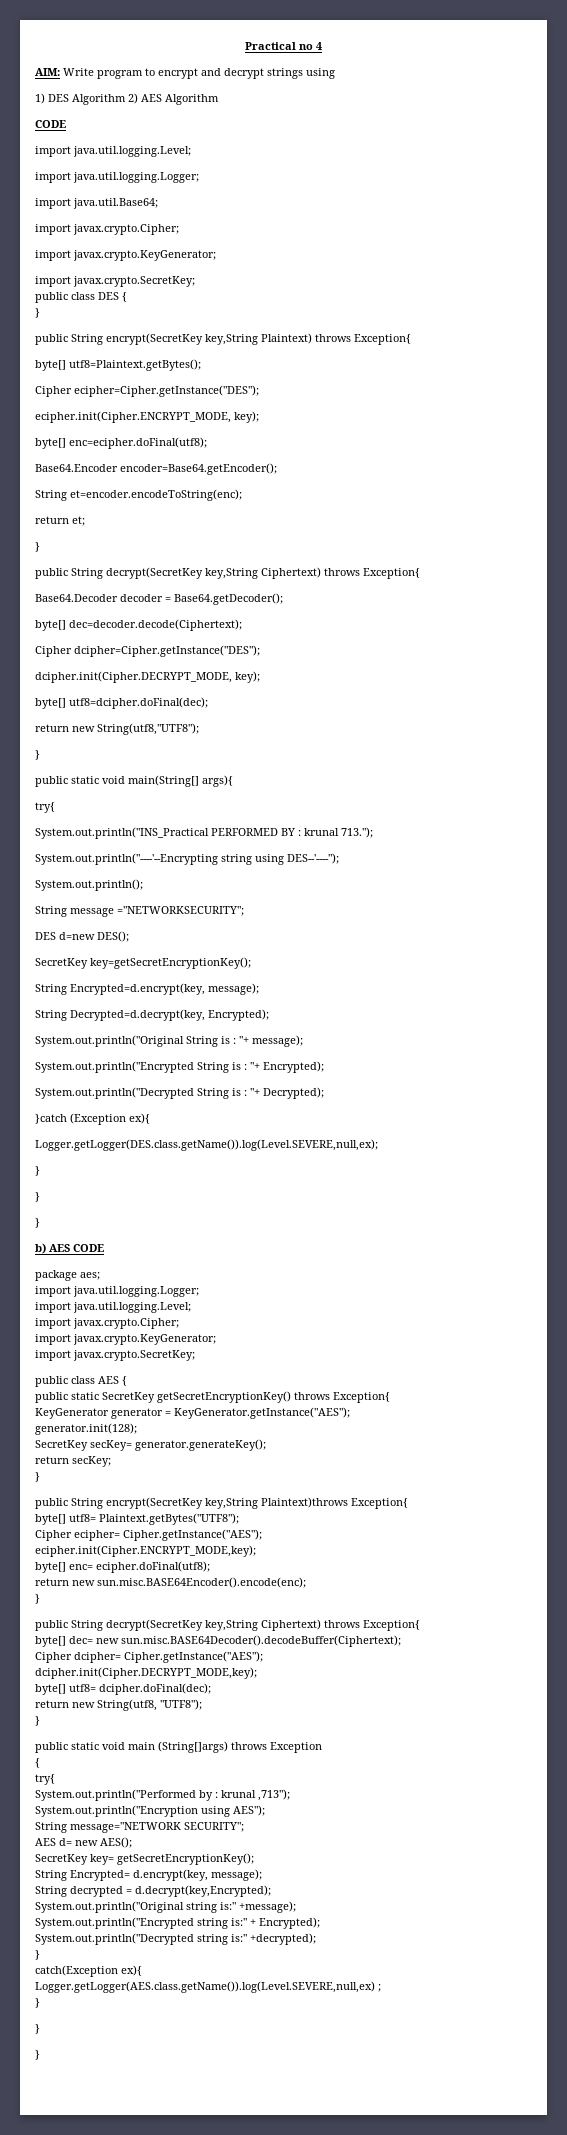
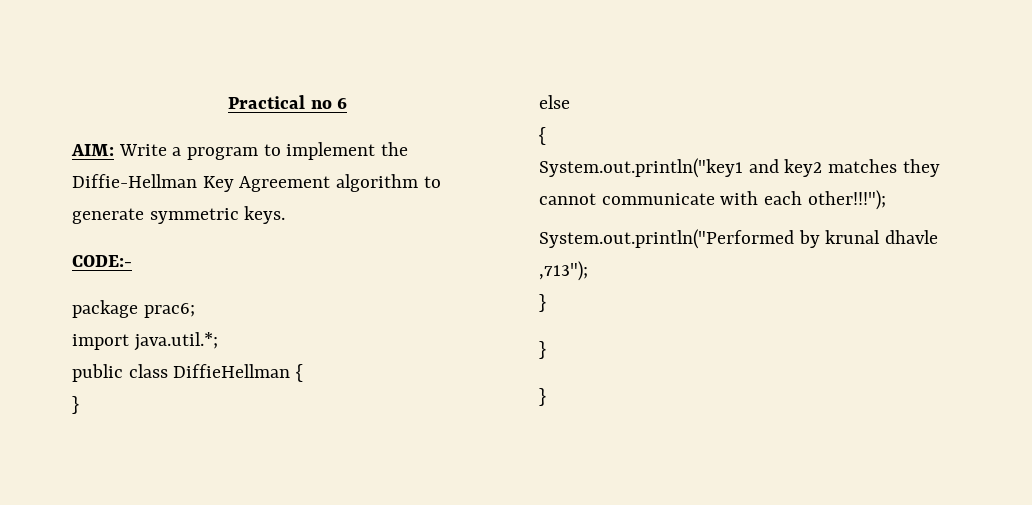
[316,42,322,50] 4 -> [337,98,348,109] 6
(94, 72) none -> [172,147,182,156] a
[158,68,335,79] [35,93,219,105] [35,120,66,128] [35,146,191,157] [35,172,199,183] [35,198,158,209] [35,224,179,235] [35,250,216,261] [35,276,195,287] [35,292,119,303] encrypt and decrypt strings using // 1) DES Algorithm 2) AES Algorithm // CODE // import java.util.logging.Level; // import java.util.logging.Logger; // import java.util.Base64; // import javax.crypto.Cipher; // import javax.crypto.KeyGenerator; // import javax.crypto.SecretKey; // public class DES -> [286,142,409,160] [72,174,441,192] [72,206,286,224] [72,255,132,267] [72,300,195,318] [72,332,218,351] [72,364,291,382] implement the Diffie-Hellman Key Agreement algorithm to generate symmetric keys. // CODE:- // package prac6; // import java.util.*; // public class DiffieHellman
[35,333,411,345] [35,359,201,371] [35,385,259,397] [35,411,259,423] [35,437,207,449] [35,463,277,475] [35,489,242,501] [35,516,85,526] [35,542,40,552] [35,567,420,579] [35,593,283,605] [35,619,242,631] [35,645,260,657] [35,671,260,683] [35,697,208,709] [35,723,199,735] [35,750,40,760] [35,775,233,787] [35,802,55,813] [35,827,373,839] [35,853,339,865] [35,879,143,891] [35,906,244,917] [35,931,129,942] [35,957,251,969] [35,983,259,995] [35,1009,269,1021] [35,1035,303,1047] [35,1061,324,1073] [35,1087,324,1099] [35,1113,150,1125] [35,1139,378,1151] [35,1166,40,1176] [35,1192,40,1202] [35,1218,40,1228] [35,1243,104,1254] [35,1270,100,1281] [35,1286,199,1297] [35,1302,191,1313] [35,1318,179,1329] [35,1334,216,1345] [35,1350,195,1361] [35,1376,127,1387] [35,1391,390,1403] [35,1407,350,1419] [35,1423,137,1435] [35,1439,266,1451] [35,1456,111,1467] [35,1472,40,1482] [35,1497,408,1509] [35,1513,239,1525] [35,1529,262,1541] [35,1545,256,1557] [35,1561,210,1573] [35,1577,306,1588] [35,1594,40,1604] [35,1619,420,1631] [35,1635,401,1647] [35,1651,263,1663] [35,1667,257,1679] [35,1683,211,1695] [35,1699,202,1711] [35,1716,40,1726] [35,1741,322,1753] [35,1758,40,1768] [35,1774,55,1785] [35,1789,290,1801] [35,1805,265,1817] [35,1822,244,1833] [35,1837,132,1848] [35,1853,254,1865] [35,1869,262,1881] [35,1885,271,1897] [35,1901,296,1913] [35,1917,320,1929] [35,1933,316,1945] [35,1950,40,1960] [35,1965,142,1977] [35,1981,381,1993] public String encrypt(SecretKey key,String Plaintext) throws Exception{ // byte[] utf8=Plaintext.getBytes(); // Cipher ecipher=Cipher.getInstance("DES"); // ecipher.init(Cipher.ENCRYPT_MODE, key); // byte[] enc=ecipher.doFinal(utf8); // Base64.Encoder encoder=Base64.getEncoder(); // String et=encoder.encodeToString(enc); // return et; // } // public String decrypt(SecretKey key,String Ciphertext) throws Exception{ // Base64.Decoder decoder = Base64.getDecoder(); // byte[] dec=decoder.decode(Ciphertext); // Cipher dcipher=Cipher.getInstance("DES"); // dcipher.init(Cipher.DECRYPT_MODE, key); // byte[] utf8=dcipher.doFinal(dec); // return new String(utf8,"UTF8"); // } // public static void main(String[] args){ // try{ // System.out.println("INS_Practical PERFORMED BY : krunal 713."); // System.out.println("----'--Encrypting string using DES--'----"); // System.out.println(); // String message ="NETWORKSECURITY"; // DES d=new DES(); // SecretKey key=getSecretEncryptionKey(); // String Encrypted=d.encrypt(key, message); // String Decrypted=d.decrypt(key, Encrypted); // System.out.println("Original String is : "+ message); // System.out.println("Encrypted String is : "+ Encrypted); // System.out.println("Decrypted String is : "+ Decrypted); // }catch (Exception ex){ // Logger.getLogger(DES.class.getName()).log(Level.SEVERE,null,ex); // } // } // } // b) AES CODE // package aes; // import java.util.logging.Logger; // import java.util.logging.Level; // import javax.crypto.Cipher; // import javax.crypto.KeyGenerator; // import javax.crypto.SecretKey; // public class AES { // public static SecretKey getSecretEncryptionKey() throws Exception{ // KeyGenerator generator = KeyGenerator.getInstance("AES"); // generator.init(128); // SecretKey secKey= generator.generateKey(); // return secKey; // } // public String encrypt(SecretKey key,String Plaintext)throws Exception{ // byte[] utf8= Plaintext.getBytes("UTF8"); // Cipher ecipher= Cipher.getInstance("AES"); // ecipher.init(Cipher.ENCRYPT_MODE,key); // byte[] enc= ecipher.doFinal(utf8); // return new sun.misc.BASE64Encoder().encode(enc); // } // public String decrypt(SecretKey key,String Ciphertext) throws Exception{ // byte[] dec= new sun.misc.BASE64Decoder().decodeBuffer(Ciphertext); // Cipher dcipher= Cipher.getInstance("AES"); // dcipher.init(Cipher.DECRYPT_MODE,key); // byte[] utf8= dcipher.doFinal(dec); // return new String(utf8, "UTF8"); // } // public static void main (String[]args) throws Exception // { // try{ // System.out.println("Performed by : krunal ,713"); // System.out.println("Encryption using AES"); // String message="NETWORK SECURITY"; // AES d= new AES(); // SecretKey key= getSecretEncryptionKey(); // String Encrypted= d.encrypt(key, message); // String decrypted = d.decrypt(key,Encrypted); // System.out.println("Original string is:" +message); // System.out.println("Encrypted string is:" + Encrypted); // System.out.println("Decrypted string is:" +decrypted); // } // catch(Exception ex){ // Logger.getLogger(AES.class.getName()).log(Level.SEVERE,null,ex) ; -> [539,95,570,109] [539,127,546,145] [539,158,940,178] [539,190,886,210] [539,229,939,249] [539,261,588,281] else // { // System.out.println("key1 and key2 matches they cannot communicate with each other!!!"); // System.out.println("Performed by krunal dhavle ,713");

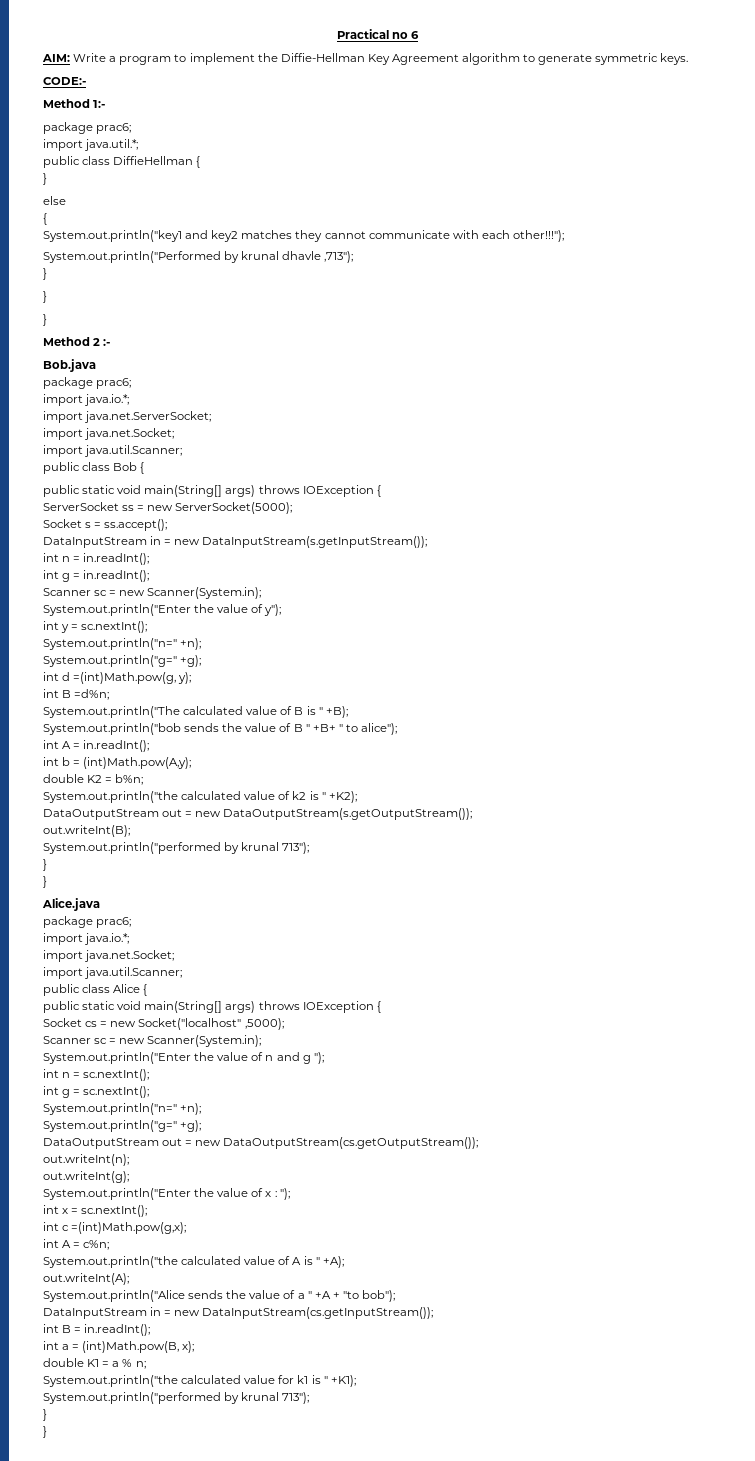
(132, 261) none -> [43,99,106,108] // Method 1:-
(546, 397) none -> [43,337,111,346] [43,359,96,372] [43,377,132,389] [43,394,130,406] [43,411,212,423] [43,428,175,440] [43,445,183,457] [43,462,145,474] [43,485,381,497] [43,502,293,514] [43,519,168,531] [43,536,428,548] [43,553,150,565] [43,570,150,582] [43,587,262,599] [43,604,282,616] [43,621,148,633] [43,638,202,650] [43,655,202,667] [43,672,192,684] [43,689,110,700] [43,706,348,718] [43,723,398,735] [43,740,150,752] [43,757,192,769] [43,774,144,785] [43,791,357,803] [43,808,473,820] [43,825,130,837] [43,842,310,854] [43,859,47,871] [43,876,47,888] [42,898,100,911] [43,916,132,928] [43,933,130,945] [43,950,175,962] [43,967,183,979] [43,984,148,996] [43,1001,381,1013] [43,1018,284,1030] [43,1035,262,1047] [43,1052,324,1064] [43,1069,150,1081] [43,1086,150,1098] [43,1103,202,1115] [43,1120,202,1132] [43,1137,479,1149] [43,1154,129,1166] [43,1171,129,1183] [43,1188,290,1200] [43,1205,148,1217] [43,1222,187,1234] [43,1239,110,1250] [43,1256,344,1268] [43,1273,129,1285] [43,1290,396,1302] [43,1307,434,1319] [43,1324,151,1336] [43,1341,195,1353] [43,1358,146,1369] [43,1375,356,1387] [43,1392,310,1404] [43,1409,47,1421] [43,1426,47,1438] // Method 2 :- // Bob.java // package prac6; // import java.io.*; // import java.net.ServerSocket; // import java.net.Socket; // import java.util.Scanner; // public class Bob { // public static void main(String[] args) throws IOException { // ServerSocket ss = new ServerSocket(5000); // Socket s = ss.accept(); // DataInputStream in = new DataInputStream(s.getInputStream()); // int n = in.readInt(); // int g = in.readInt(); // Scanner sc = new Scanner(System.in); // System.out.println("Enter the value of y"); // int y = sc.nextInt(); // System.out.println("n=" +n); // System.out.println("g=" +g); // int d =(int)Math.pow(g, y); // int B =d%n; // System.out.println("The calculated value of B is " +B); // System.out.println("bob sends the value of B " +B+ " to alice"); // int A = in.readInt(); // int b = (int)Math.pow(A,y); // double K2 = b%n; // System.out.println("the calculated value of k2 is " +K2); // DataOutputStream out = new DataOutputStream(s.getOutputStream()); // out.writeInt(B); // System.out.println("performed by krunal 713"); // } // } // Alice.java // package prac6; // import java.io.*; // import java.net.Socket; // import java.util.Scanner; // public class Alice { // public static void main(String[] args) throws IOException { // Socket cs = new Socket("localhost" ,5000); // Scanner sc = new Scanner(System.in); // System.out.println("Enter the value of n and g "); // int n = sc.nextInt(); // int g = sc.nextInt(); // System.out.println("n=" +n); // System.out.println("g=" +g); // DataOutputStream out = new DataOutputStream(cs.getOutputStream()); // out.writeInt(n); // out.writeInt(g); // System.out.println("Enter the value of x : "); // int x = sc.nextInt(); // int c =(int)Math.pow(g,x); // int A = c%n; // System.out.println("the calculated value of A is " +A); // out.writeInt(A); // System.out.println("Alice sends the value of a " +A + "to bob"); // DataInputStream in = new DataInputStream(cs.getInputStream()); // int B = in.readInt(); // int a = (int)Math.pow(B, x); // double K1 = a % n; // System.out.println("the calculated value for k1 is " +K1); // System.out.println("performed by krunal 713"); // } // }

